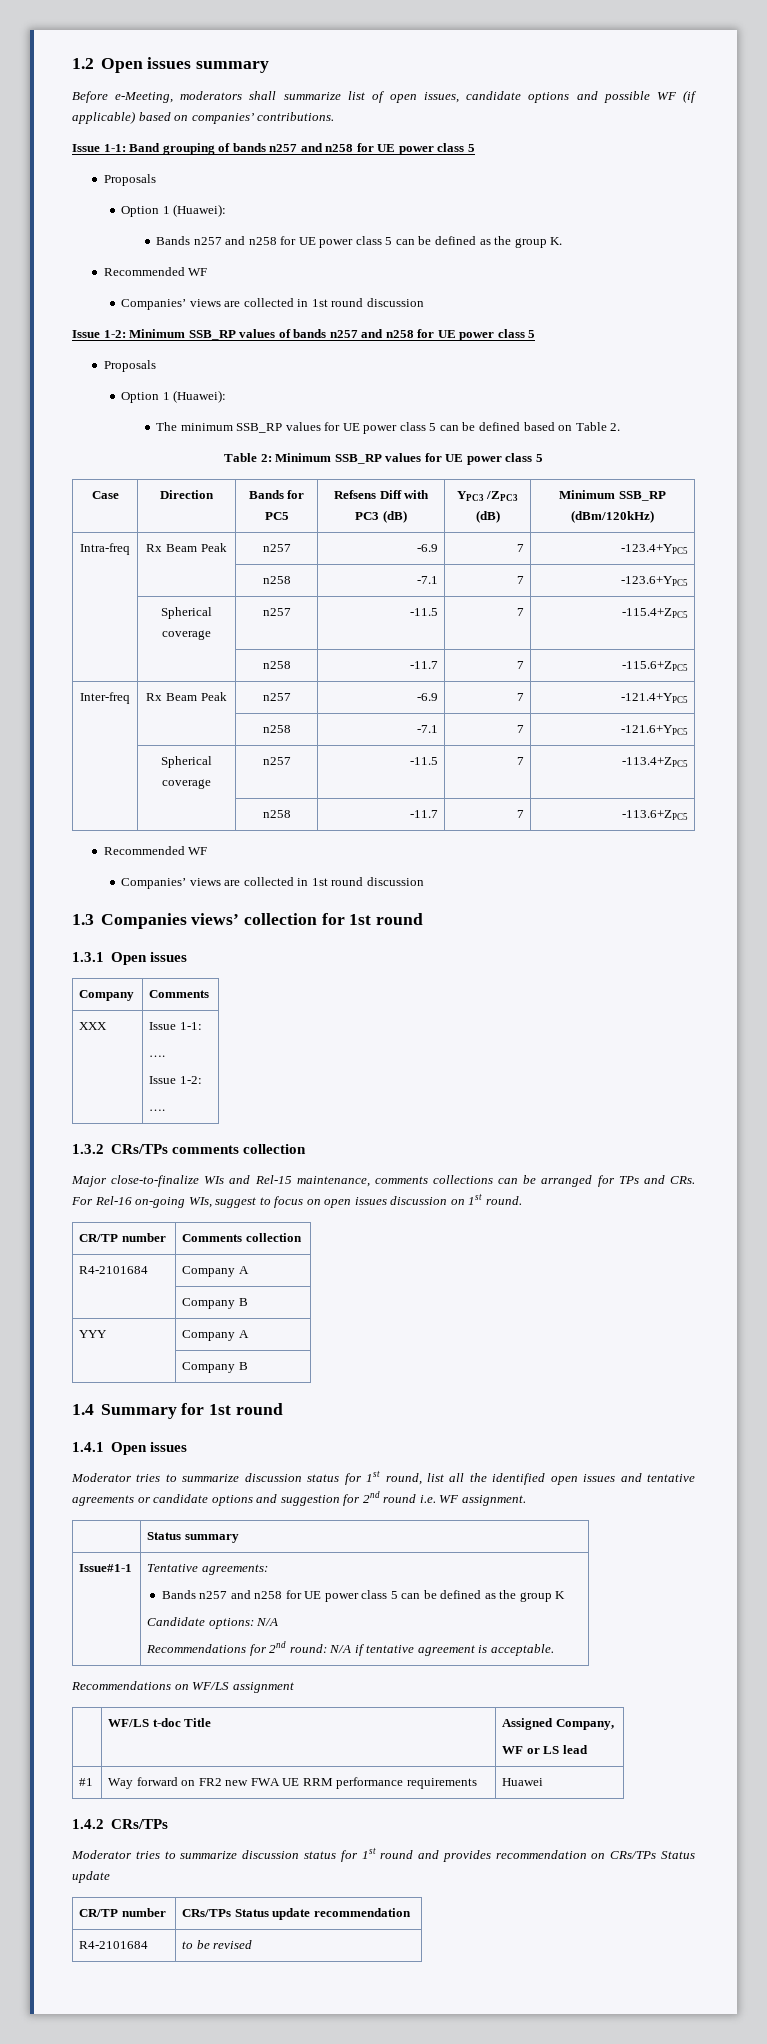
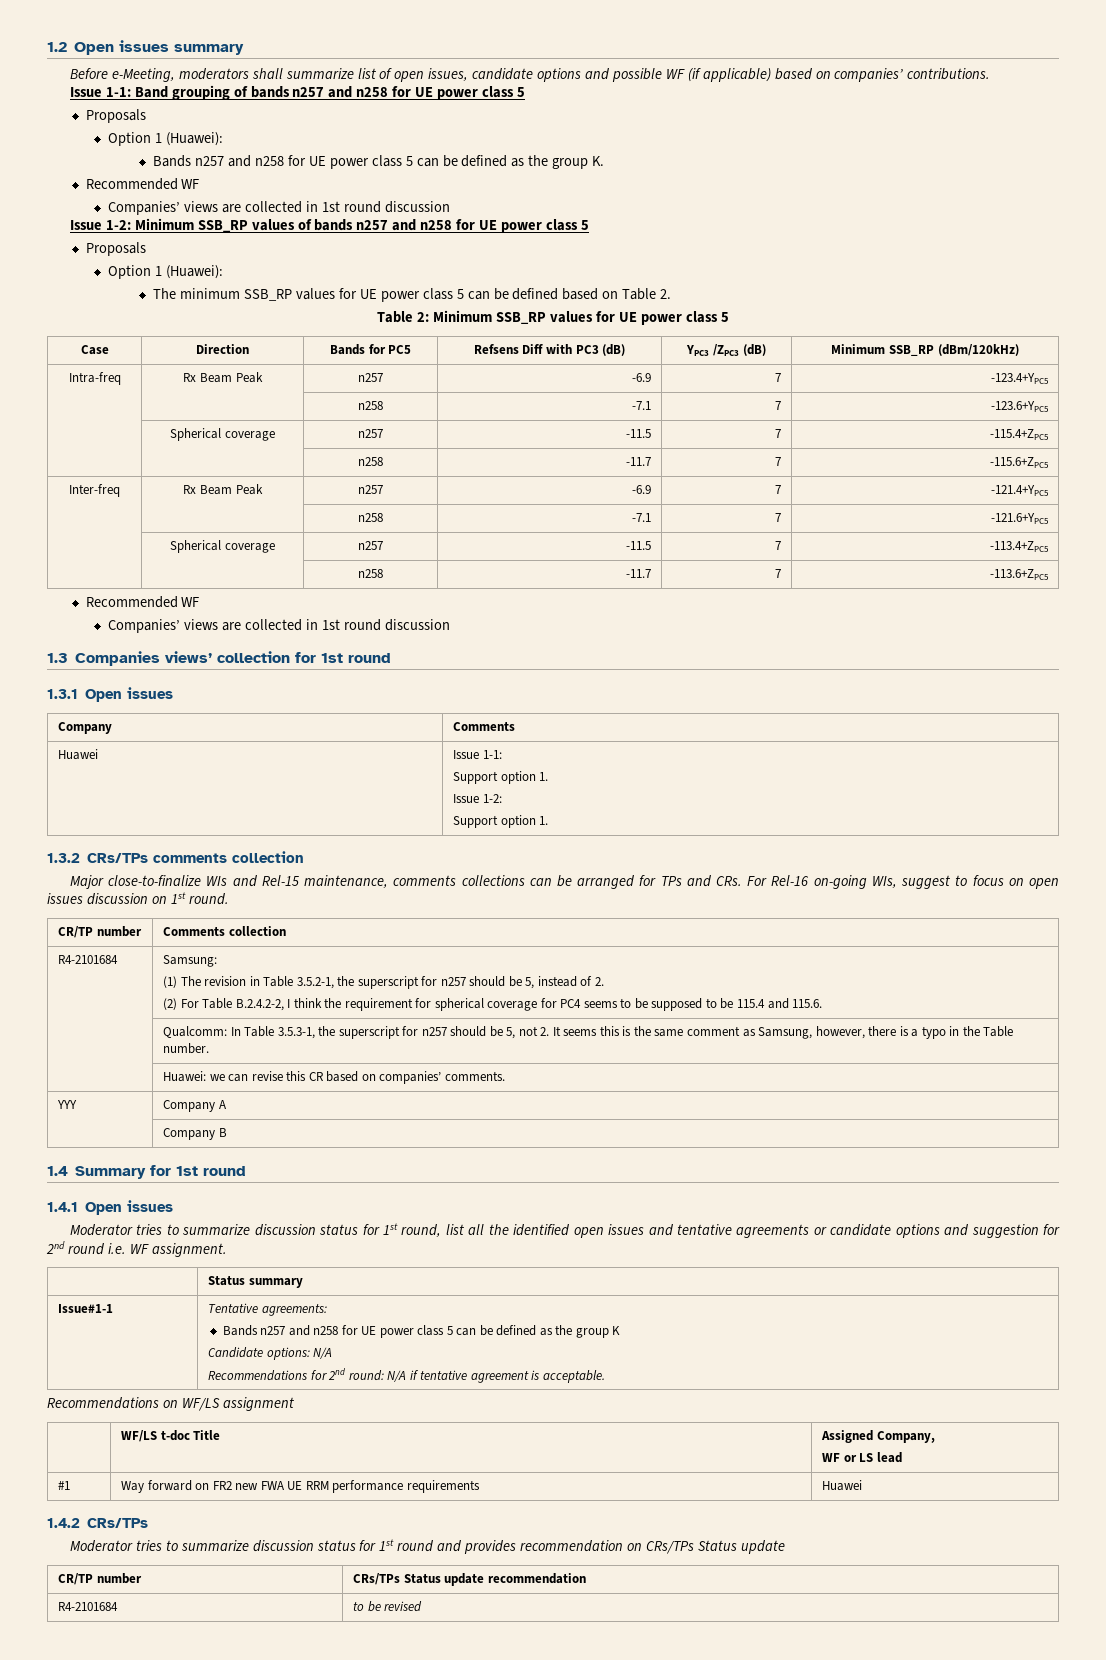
[79,1022,108,1030] XXX -> [58,749,99,760] Huawei
[149,1055,166,1057] …. -> [453,771,549,784] Support option 1.
[149,1109,166,1111] …. -> [453,815,549,828] Support option 1.
[182,1266,249,1277] [182,1298,248,1309] Company A // | Company B -> [163,955,218,967] [163,976,604,989] [163,998,823,1011] [163,1026,1014,1039] [163,1043,210,1054] [163,1071,505,1084] Samsung: // (1) The revision in Table 3.5.2-1, the superscript for n257 should be 5, instead of 2. // (2) For Table B.2.4.2-2, I think the requirement for spherical coverage for PC4 seems to be supposed to be 115.4 and 115.6. // | Qualcomm: In Table 3.5.3-1, the superscript for n257 should be 5, not 2. It seems this is the same comment as Samsung, however, there is a typo in the Table number. // | Huawei: we can revise this CR based on companies’ comments.

